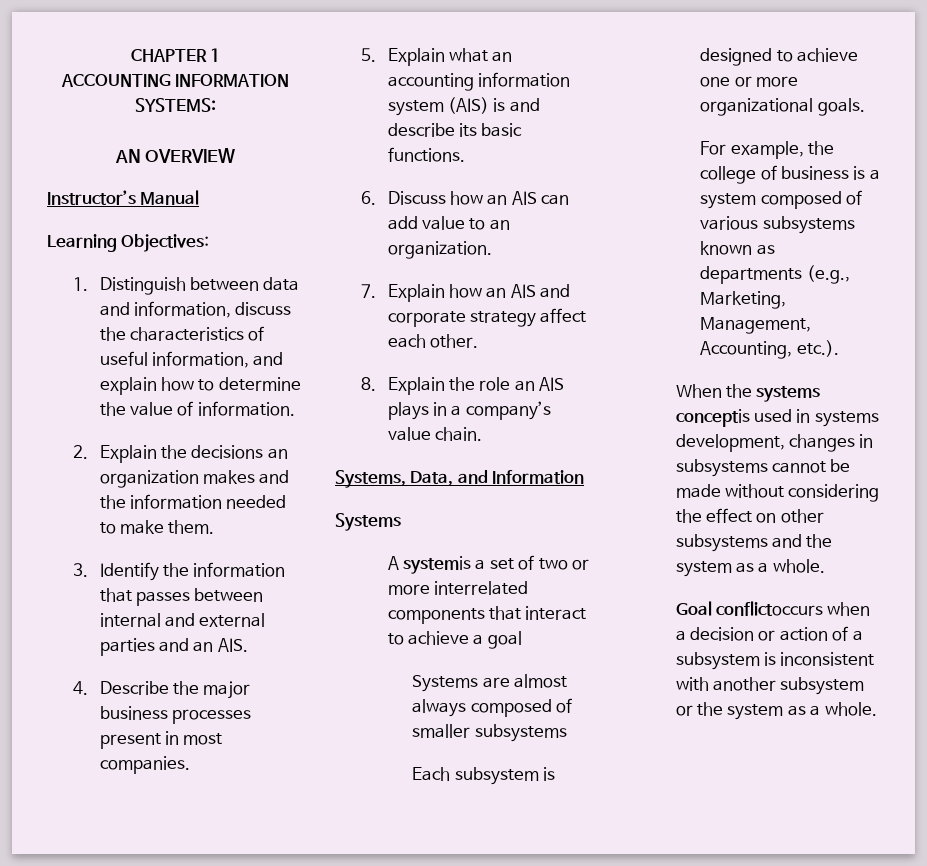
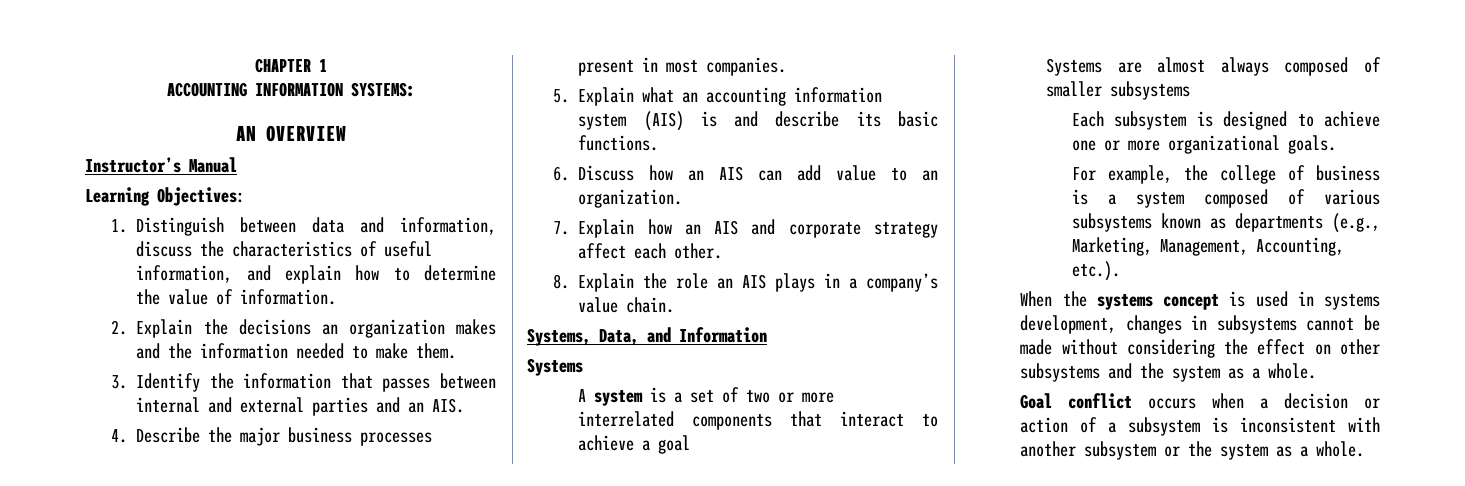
[402,556,471,574] systemis -> [594,387,667,406] system is
[675,409,750,427] conceptis -> [1163,291,1246,310] concept is
[715,601,823,616] conflictoccurs -> [1068,393,1197,409] conflict occurs

